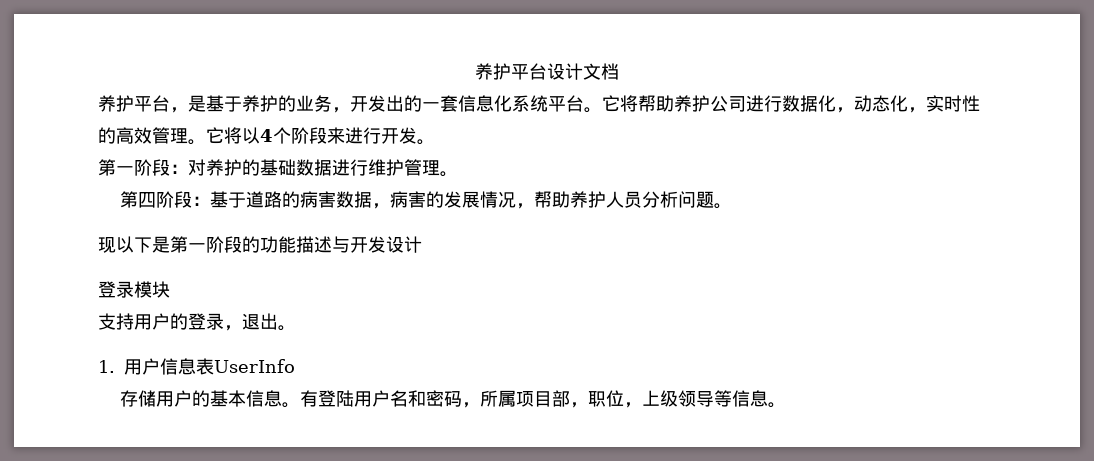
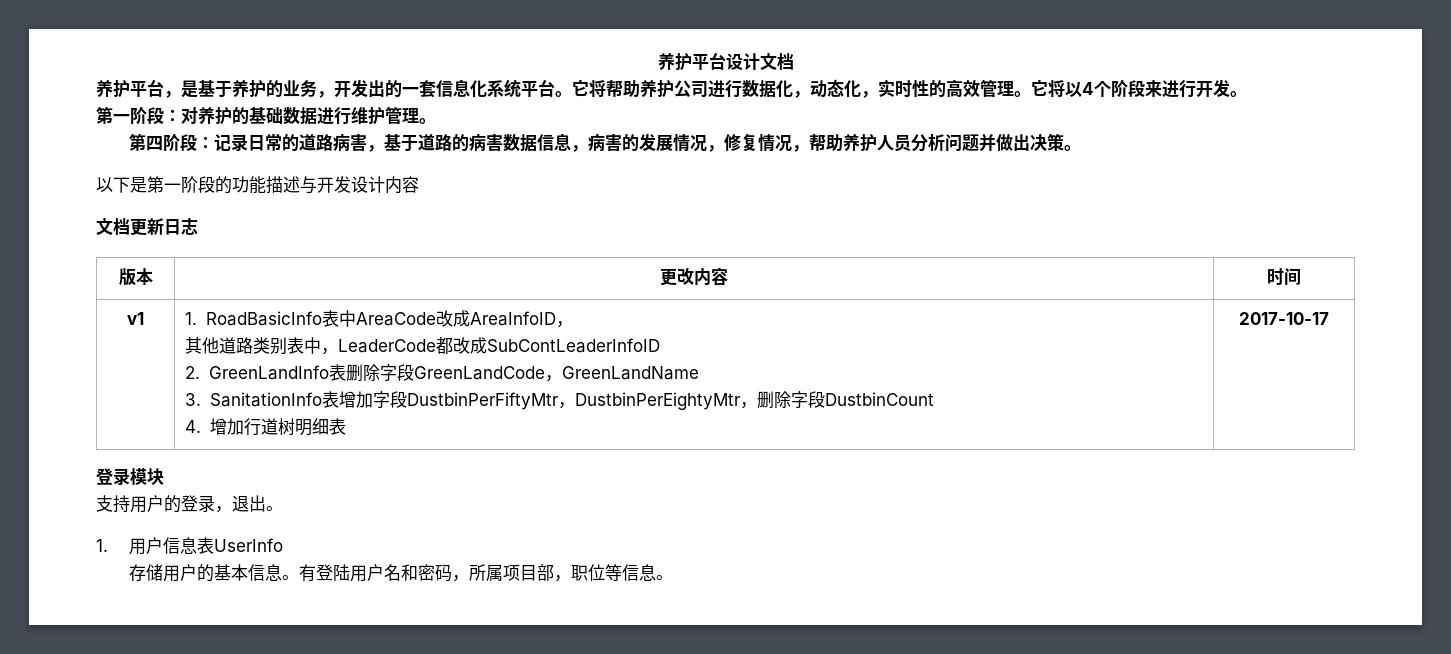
(211, 201) none -> [214,133,385,152] 记录日常的道路病害，
(373, 199) none -> [537,133,572,151] 信息
(535, 206) none -> [724,133,810,152] 修复情况，
[714,203,733,209] [98,237,116,253] 。 // 现 -> [979,133,1082,152] 并做出决策。 //
(422, 244) none -> [385,176,419,194] [96,218,198,236] [118,268,153,286] [660,267,728,286] [1267,268,1301,286] [127,312,144,325] [185,310,573,328] [185,337,661,355] [185,364,699,382] [185,391,934,410] [185,418,346,436] [1239,312,1329,325] 内容 // 文档更新日志 // 版本 | 更改内容 | 时间 // v1 | 1. RoadBasicInfo表中AreaCode改成AreaInfoID， // 其他道路类别表中，LeaderCode都改成SubContLeaderInfoID // 2. GreenLandInfo表删除字段GreenLandCode，GreenLandName // 3. SanitationInfo表增加字段DustbinPerFiftyMtr，DustbinPerEightyMtr，删除字段DustbinCount // 4.增加行道树明细表 | 2017-10-17
[624,390,715,408] ，上级领导 -> (606, 572) none

